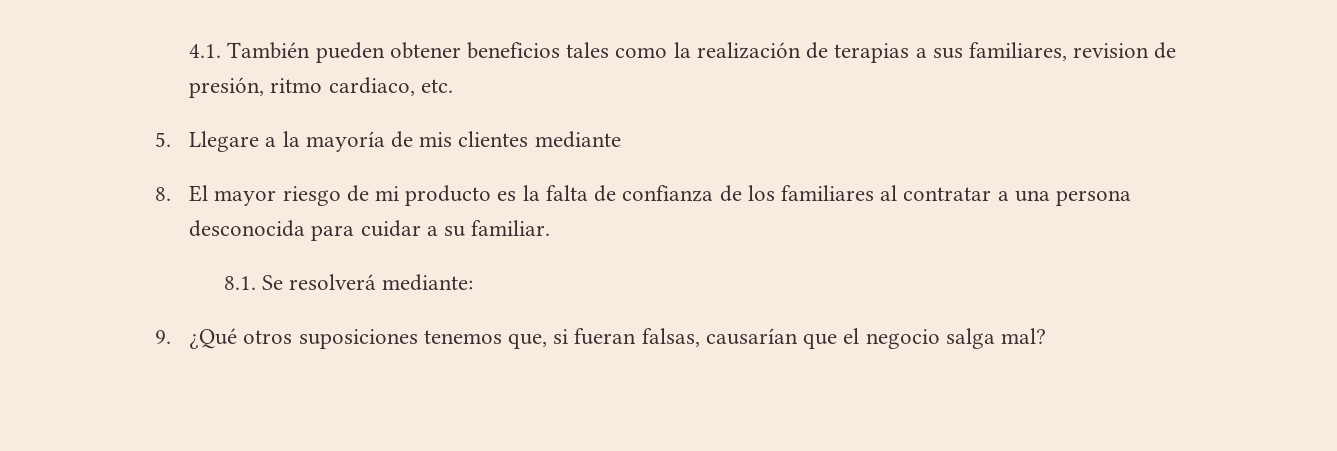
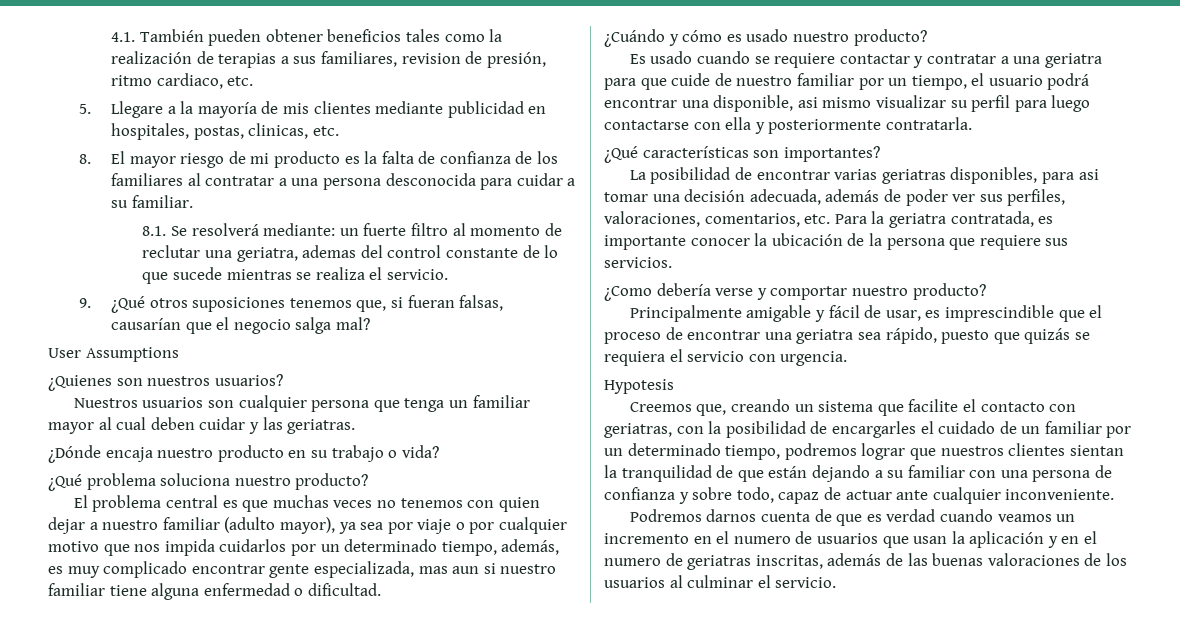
(621, 139) none -> [447,101,547,118] [110,123,339,140] publicidad en hospitales, postas, clinicas, etc.
(474, 282) none -> [339,223,562,236] [142,245,559,262] [142,267,449,284] un fuerte filtro al momento de reclutar una geriatra, ademas del control constante de lo que sucede mientras se realiza el servicio.
(1046, 336) none -> [48,347,179,362] [48,374,283,391] [73,395,530,412] [48,417,356,434] [48,445,439,463] [48,473,369,491] [73,495,540,512] [48,517,568,534] [48,539,560,556] [48,561,557,578] [48,583,381,600] [604,29,927,47] [629,51,1102,68] [604,73,1090,90] [604,95,1091,112] [604,117,972,134] [604,146,880,163] [629,167,1099,184] [604,189,1066,206] [604,211,1054,228] [604,233,1069,250] [604,257,672,268] [604,283,986,301] [629,305,1103,322] [604,327,1090,344] [604,349,848,366] [604,379,674,394] [629,399,1077,416] [604,421,1132,438] [604,443,1124,460] [604,465,1113,482] [604,487,1115,504] [629,509,1076,526] [604,531,1098,548] [604,553,1127,570] [604,575,837,588] // User Assumptions // ¿Quienes son nuestros usuarios? // Nuestros usuarios son cualquier persona que tenga un familiar mayor al cual deben cuidar y las geriatras. // ¿Dónde encaja nuestro producto en su trabajo o vida? // ¿Qué problema soluciona nuestro producto? // El problema central es que muchas veces no tenemos con quien dejar a nuestro familiar (adulto mayor), ya sea por viaje o por cualquier motivo que nos impida cuidarlos por un determinado tiempo, además, es muy complicado encontrar gente especializada, mas aun si nuestro familiar tiene alguna enfermedad o dificultad. // ¿Cuándo y cómo es usado nuestro producto? // Es usado cuando se requiere contactar y contratar a una geriatra para que cuide de nuestro familiar por un tiempo, el usuario podrá encontrar una disponible, asi mismo visualizar su perfil para luego contactarse con ella y posteriormente contratarla. // ¿Qué características son importantes? // La posibilidad de encontrar varias geriatras disponibles, para asi tomar una decisión adecuada, además de poder ver sus perfiles, valoraciones, comentarios, etc. Para la geriatra contratada, es importante conocer la ubicación de la persona que requiere sus servicios. // ¿Como debería verse y comportar nuestro producto? // Principalmente amigable y fácil de usar, es imprescindible que el proceso de encontrar una geriatra sea rápido, puesto que quizás se requiera el servicio con urgencia. // Hypotesis // Creemos que, creando un sistema que facilite el contacto con geriatras, con la posibilidad de encargarles el cuidado de un familiar por un determinado tiempo, podremos lograr que nuestros clientes sientan la tranquilidad de que están dejando a su familiar con una persona de confianza y sobre todo, capaz de actuar ante cualquier inconveniente. // Podremos darnos cuenta de que es verdad cuando veamos un incremento en el numero de usuarios que usan la aplicación y en el numero de geriatras inscritas, además de las buenas valoraciones de los usuarios al culminar el servicio.

